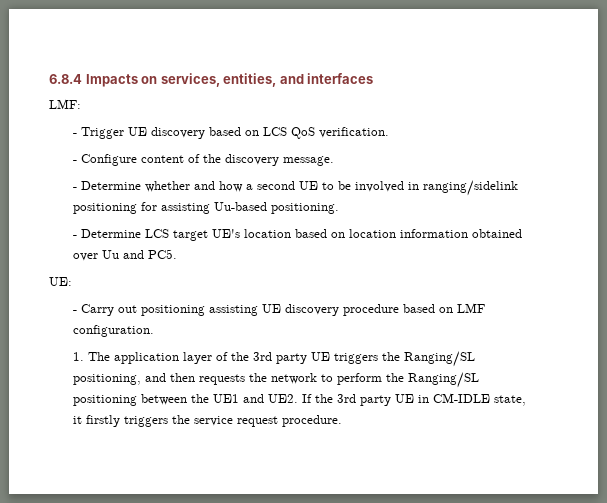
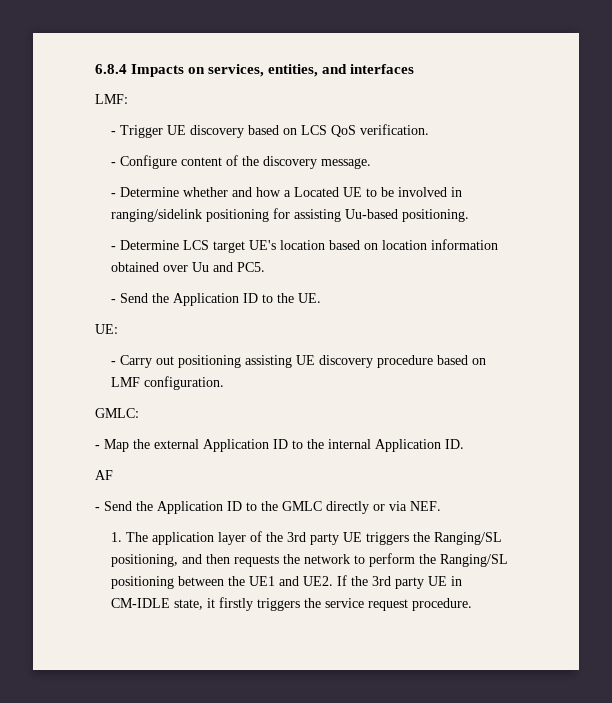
[257,181,296,190] second -> [294,187,340,197] Located
(178, 254) none -> [111,293,322,306] // - Send the Application ID to the UE.
(155, 331) none -> [95,408,139,418] [95,439,464,452] [95,470,113,480] [95,501,441,514] // GMLC: // - Map the external Application ID to the internal Application ID. // AF // - Send the Application ID to the GMLC directly or via NEF.

